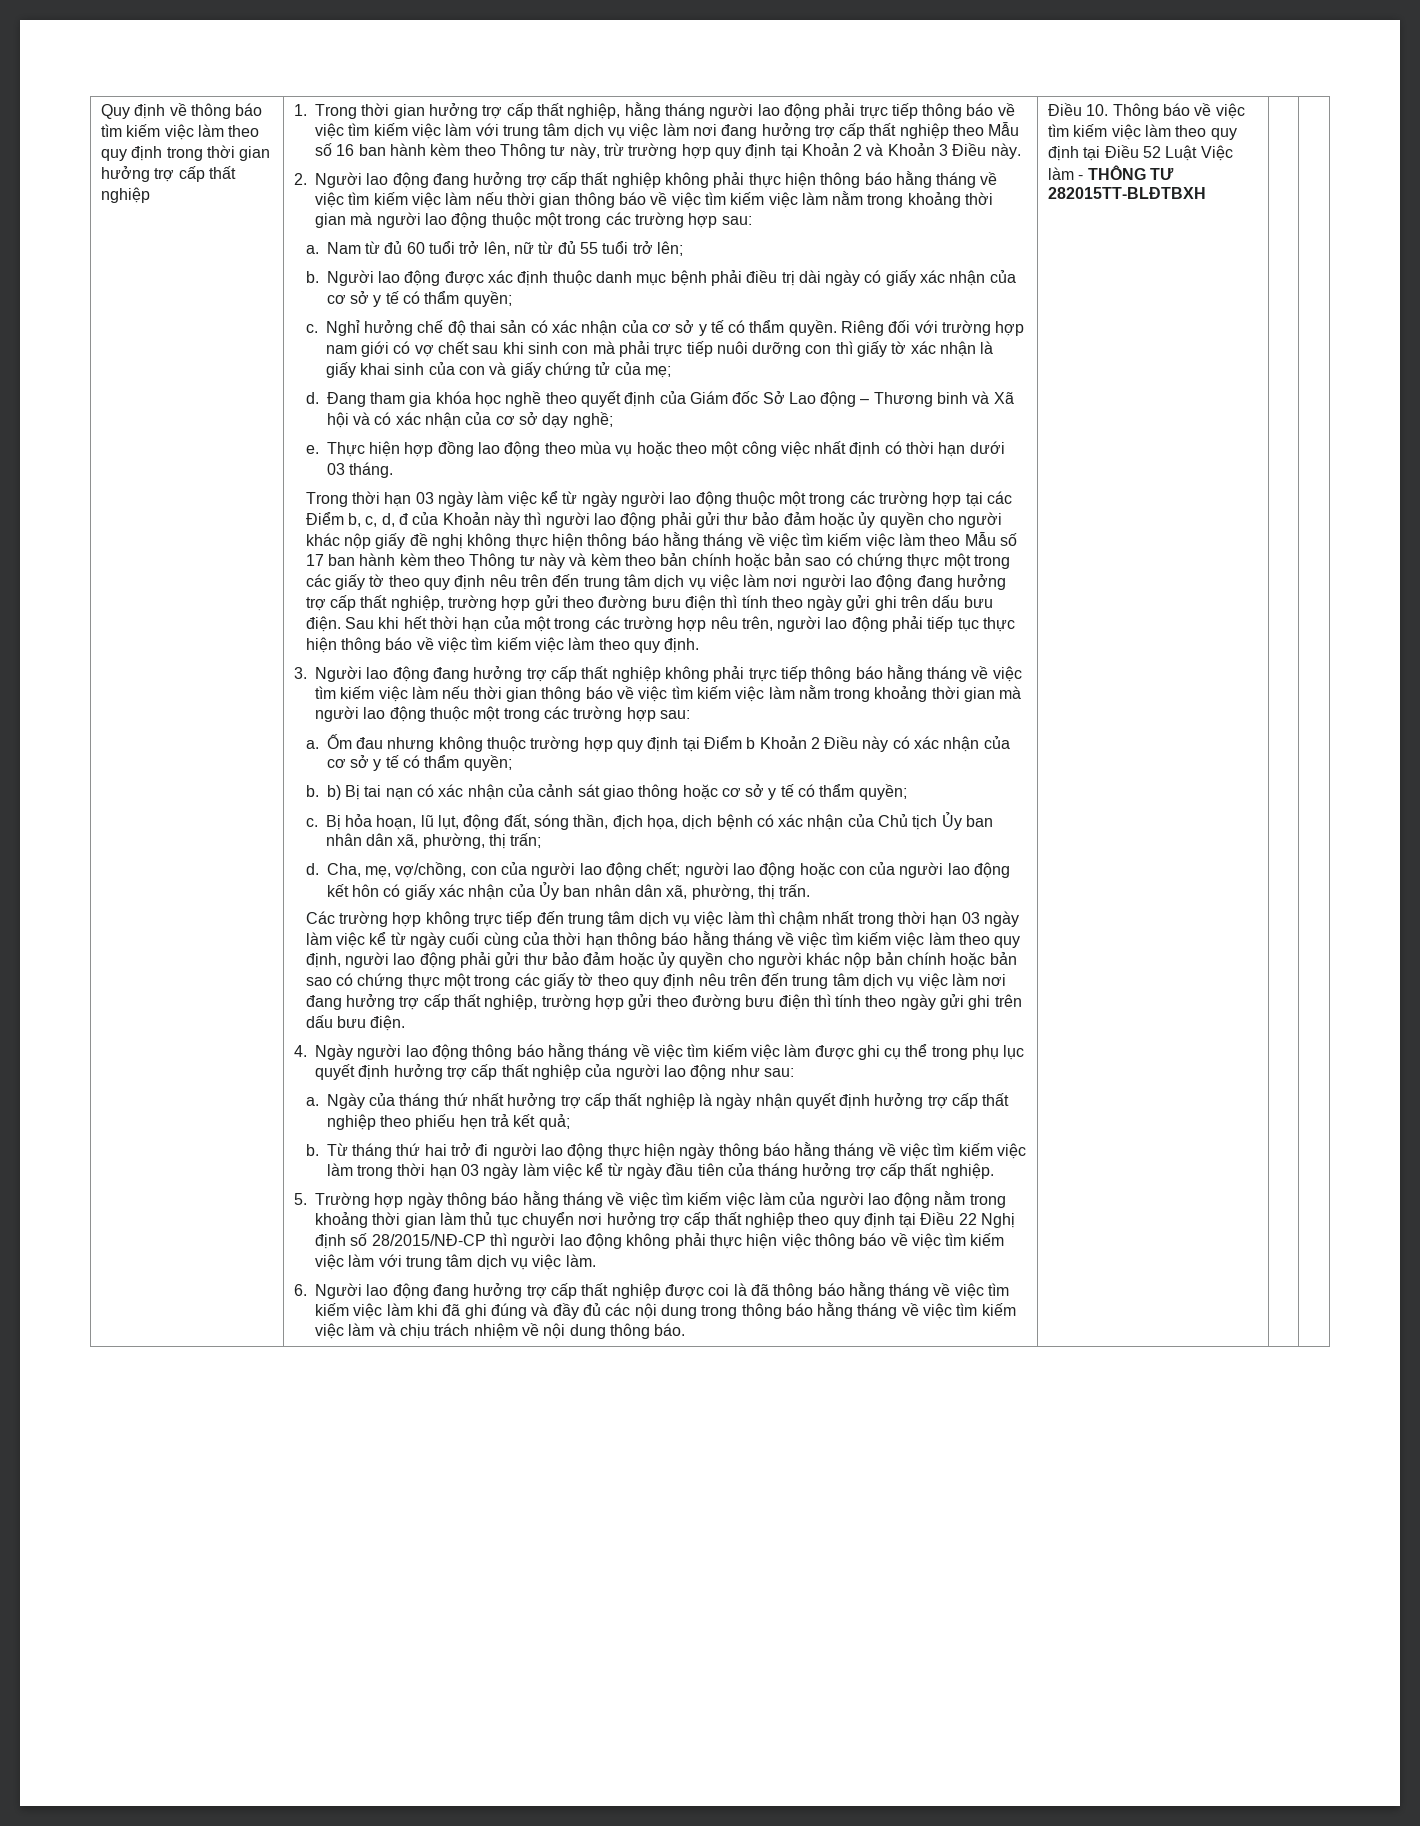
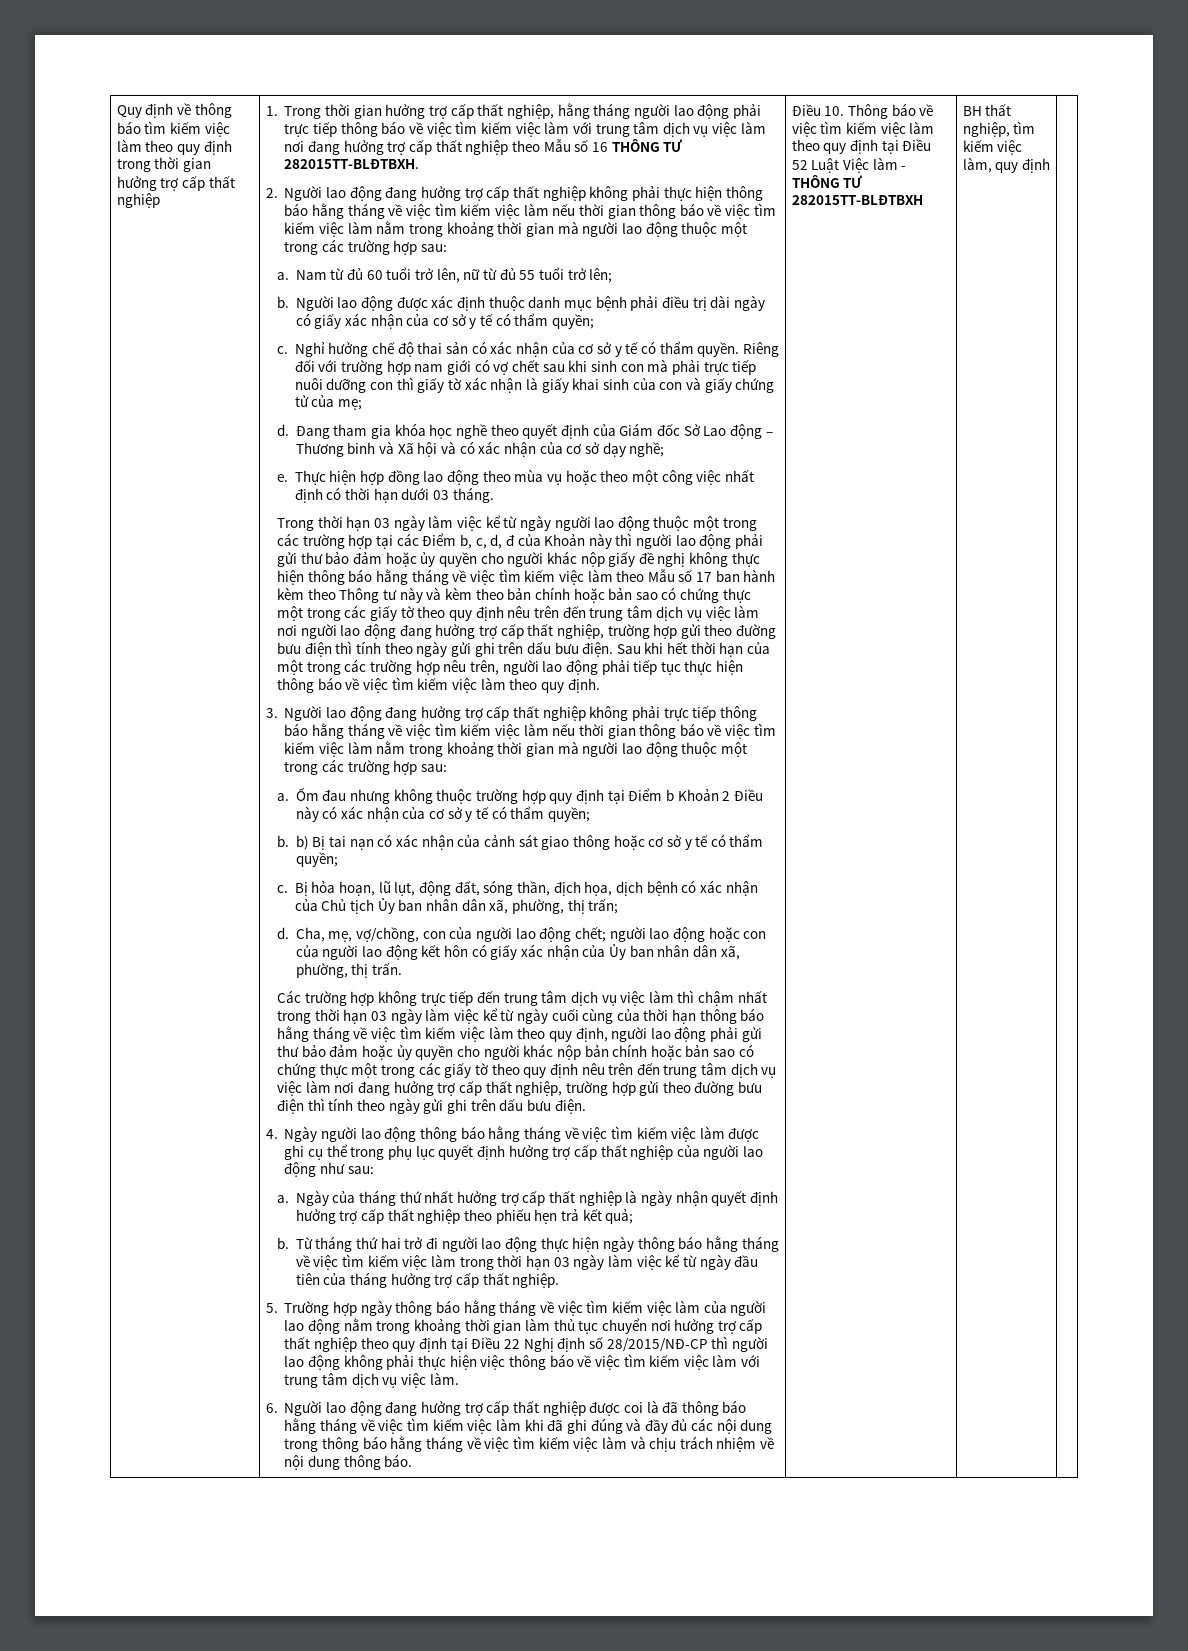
[358,143,1021,159] ban hành kèm theo Thông tư này, trừ trường hợp quy định tại Khoản 2 và Khoản 3 Điều này. -> [611,139,683,152] [284,159,420,169] THÔNG TƯ 282015TT-BLĐTBXH.
(1207, 193) none -> [962,103,1012,116] [962,121,1036,137] [962,139,1023,155] [962,157,1050,173] BH thất nghiệp, tìm kiếm việc làm, quy định

